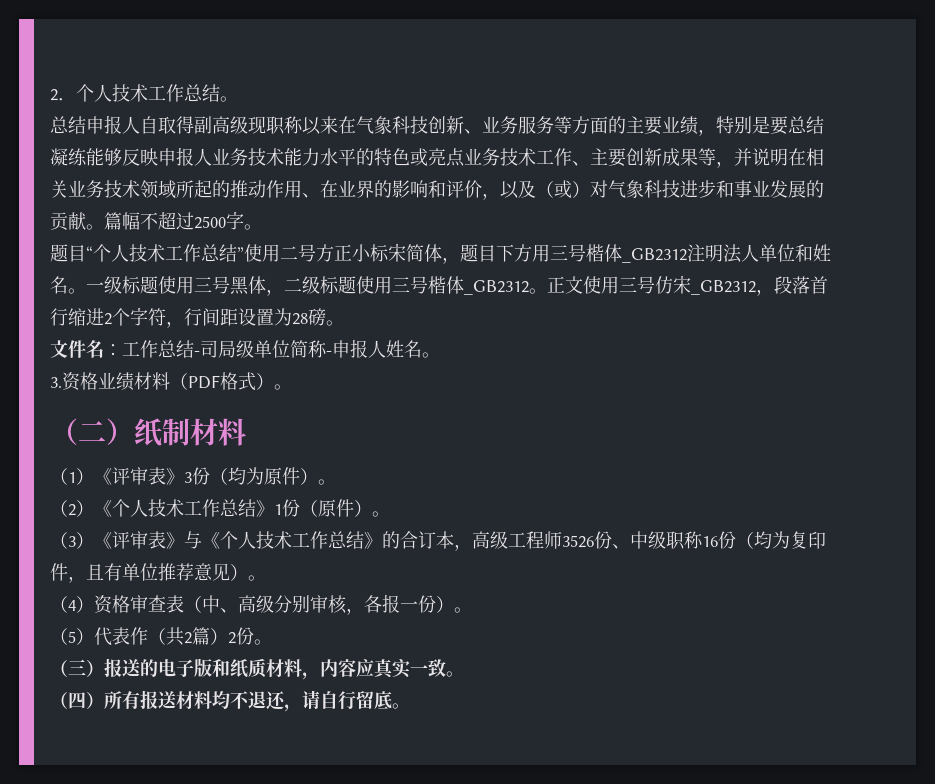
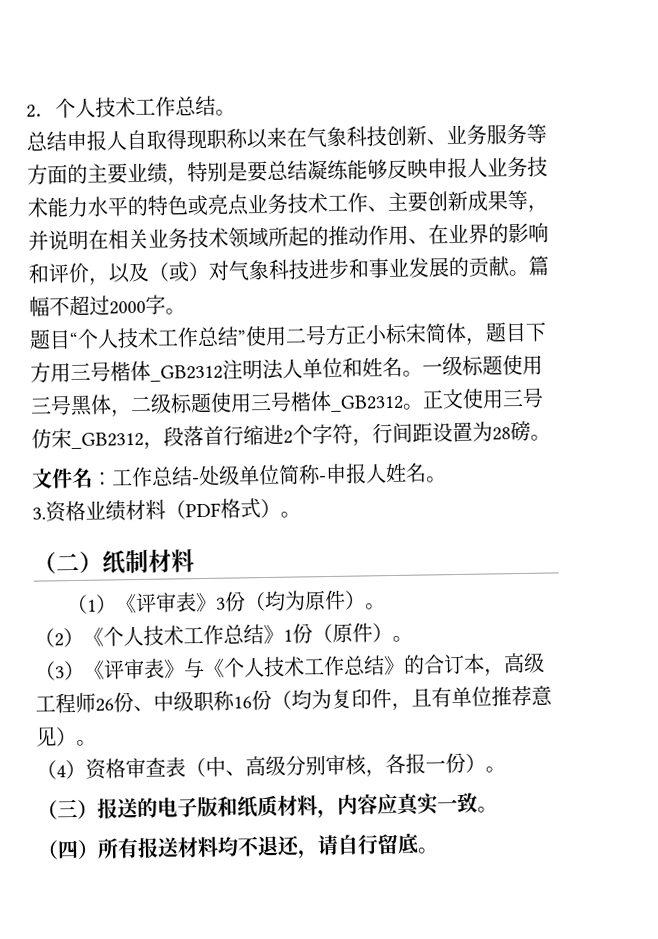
[194,116,248,134] 副高级 -> (187, 139) none
[194,216,226,229] 2500 -> [109,300,146,315] 2000
[200,340,236,358] 司局 -> [198,465,220,487] 处
[562,535,594,548] 3526 -> [95,698,114,712] 26
[50,627,272,646] // （5）代表作（共2篇）2份。 -> (506, 769) none

